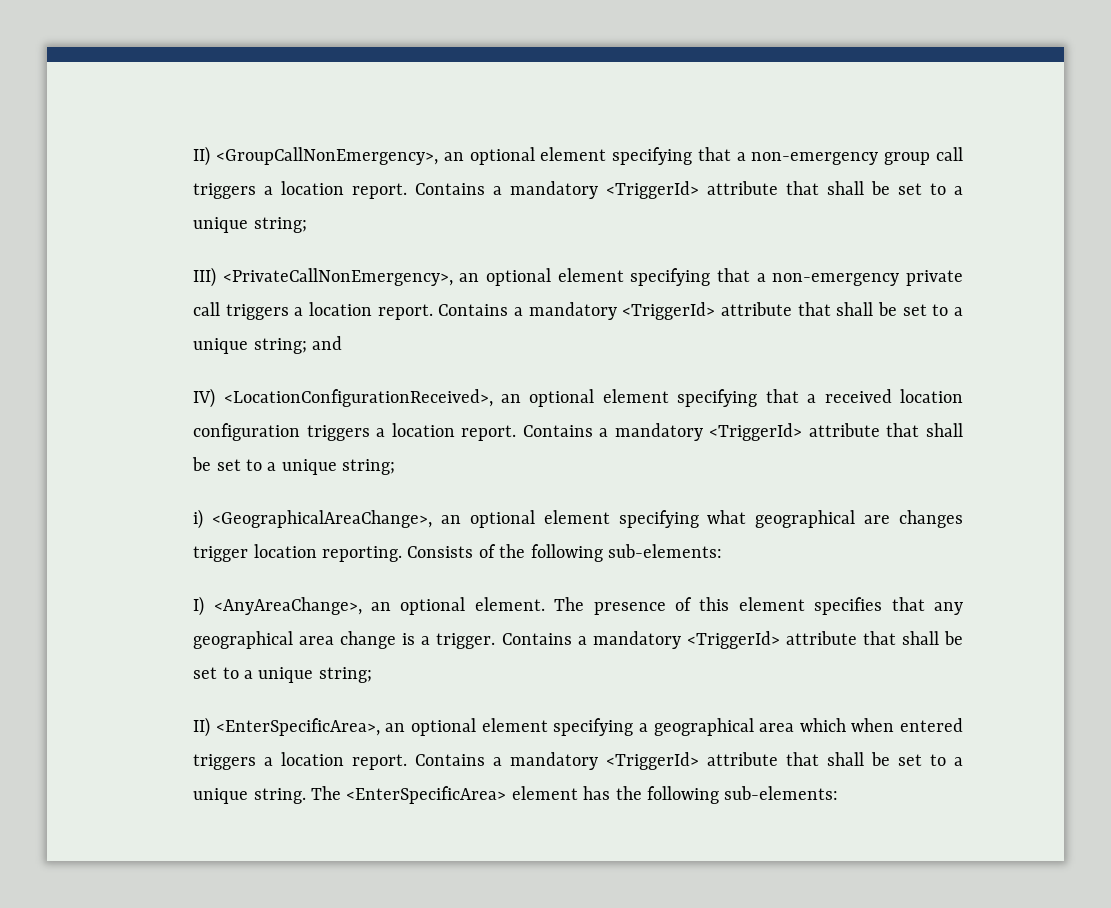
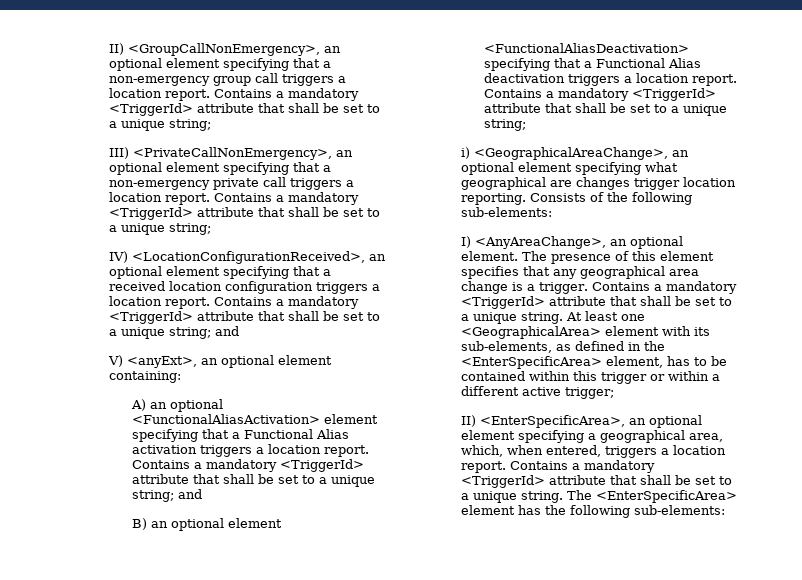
[311,336,342,350] and -> (212, 229) none
(396, 467) none -> [215,326,240,336] [108,355,333,368] [109,371,182,383] [130,399,223,412] [131,414,378,424] [131,429,349,442] [131,444,369,457] [131,459,364,472] [131,474,375,487] [131,489,202,502] [131,518,282,531] [483,43,689,53] [483,58,701,71] [483,73,737,86] [483,88,716,101] [483,103,727,116] [483,119,526,131] and // V) <anyExt>, an optional element containing: // A) an optional <FunctionalAliasActivation> element specifying that a Functional Alias activation triggers a location report. Contains a mandatory <TriggerId> attribute that shall be set to a unique string; and // B) an optional element <FunctionalAliasDeactivation> specifying that a Functional Alias deactivation triggers a location report. Contains a mandatory <TriggerId> attribute that shall be set to a unique string;
[318,667,372,683] string; -> [521,311,646,324] [461,326,711,339] [461,341,666,353] [461,356,728,369] [461,371,721,384] [461,386,615,399] string. At least one <GeographicalArea> element with its sub-elements, as defined in the <EnterSpecificArea> element, has to be contained within this trigger or within a different active trigger;
[759,718,964,732] area which when entered -> [689,433,724,442] [461,445,602,457] area, which, when entered,

